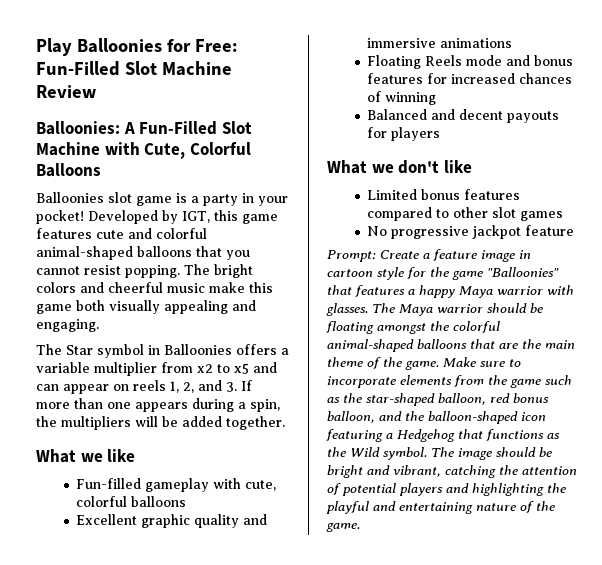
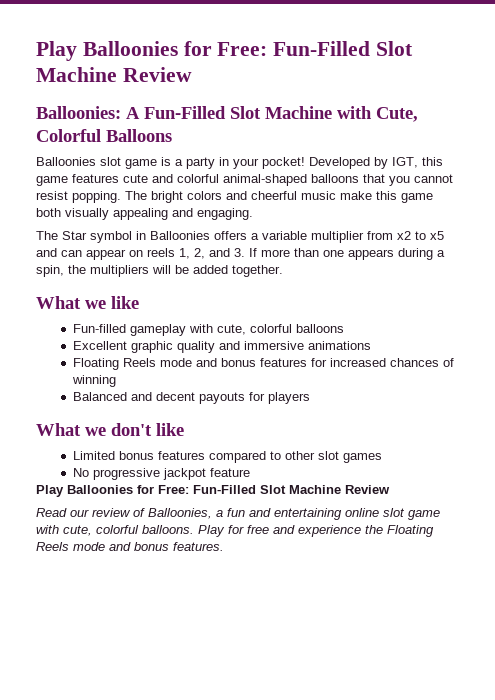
[327,249,531,262] [327,267,559,280] [327,285,574,298] [326,303,543,316] [326,321,500,334] [327,339,575,352] [327,357,521,370] [327,375,572,388] [327,393,549,406] [327,411,546,424] [326,429,560,442] [327,447,552,460] [327,465,577,478] [327,483,566,496] [326,501,555,514] [326,523,360,532] Prompt: Create a feature image in cartoon style for the game "Balloonies" that features a happy Maya warrior with glasses. The Maya warrior should be floating amongst the colorful animal-shaped balloons that are the main theme of the game. Make sure to incorporate elements from the game such as the star-shaped balloon, red bonus balloon, and the balloon-shaped icon featuring a Hedgehog that functions as the Wild symbol. The image should be bright and vibrant, catching the attention of potential players and highlighting the playful and entertaining nature of the game. -> [36,485,390,497] [36,508,440,520] [36,525,434,537] [36,542,224,551] Play Balloonies for Free: Fun-Filled Slot Machine Review // Read our review of Balloonies, a fun and entertaining online slot game with cute, colorful balloons. Play for free and experience the Floating Reels mode and bonus features.

